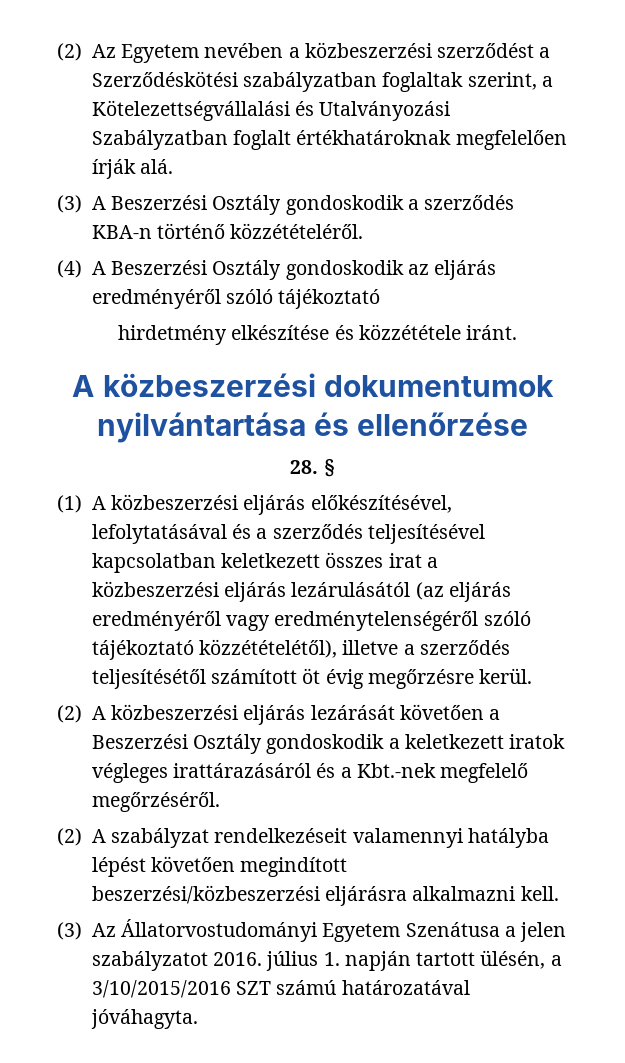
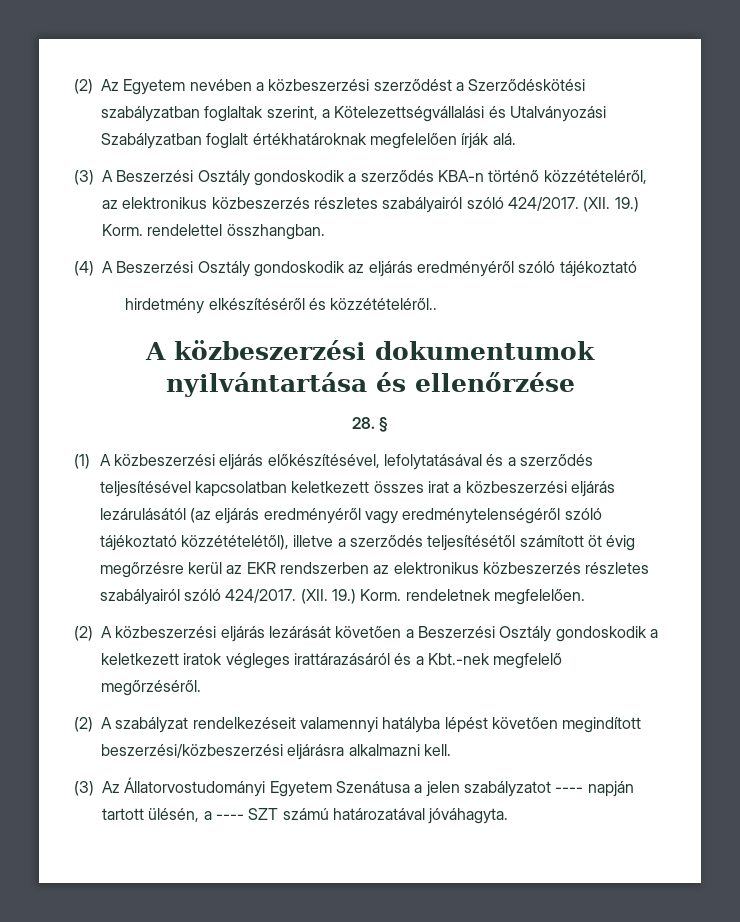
[230,223,364,239] közzétételéről. -> [543,170,647,184] [102,197,639,213] [102,224,325,240] közzétételéről, az elektronikus közbeszerzés részletes szabályairól szóló 424/2017. (XII. 19.) Korm. rendelettel összhangban.
[231,324,518,340] elkészítése és közzététele iránt. -> [208,298,438,310] elkészítéséről és közzétételéről..
[479,668,533,684] kerül. -> [188,562,650,574] [99,589,585,605] kerül az EKR rendszerben az elektronikus közbeszerzés részletes szabályairól szóló 424/2017. (XII. 19.) Korm. rendeletnek megfelelően.
[213,951,340,971] 2016. július 1. -> [555,787,584,793] ----
[91,980,231,998] 3/10/2015/2016 -> [215,814,244,820] ----

